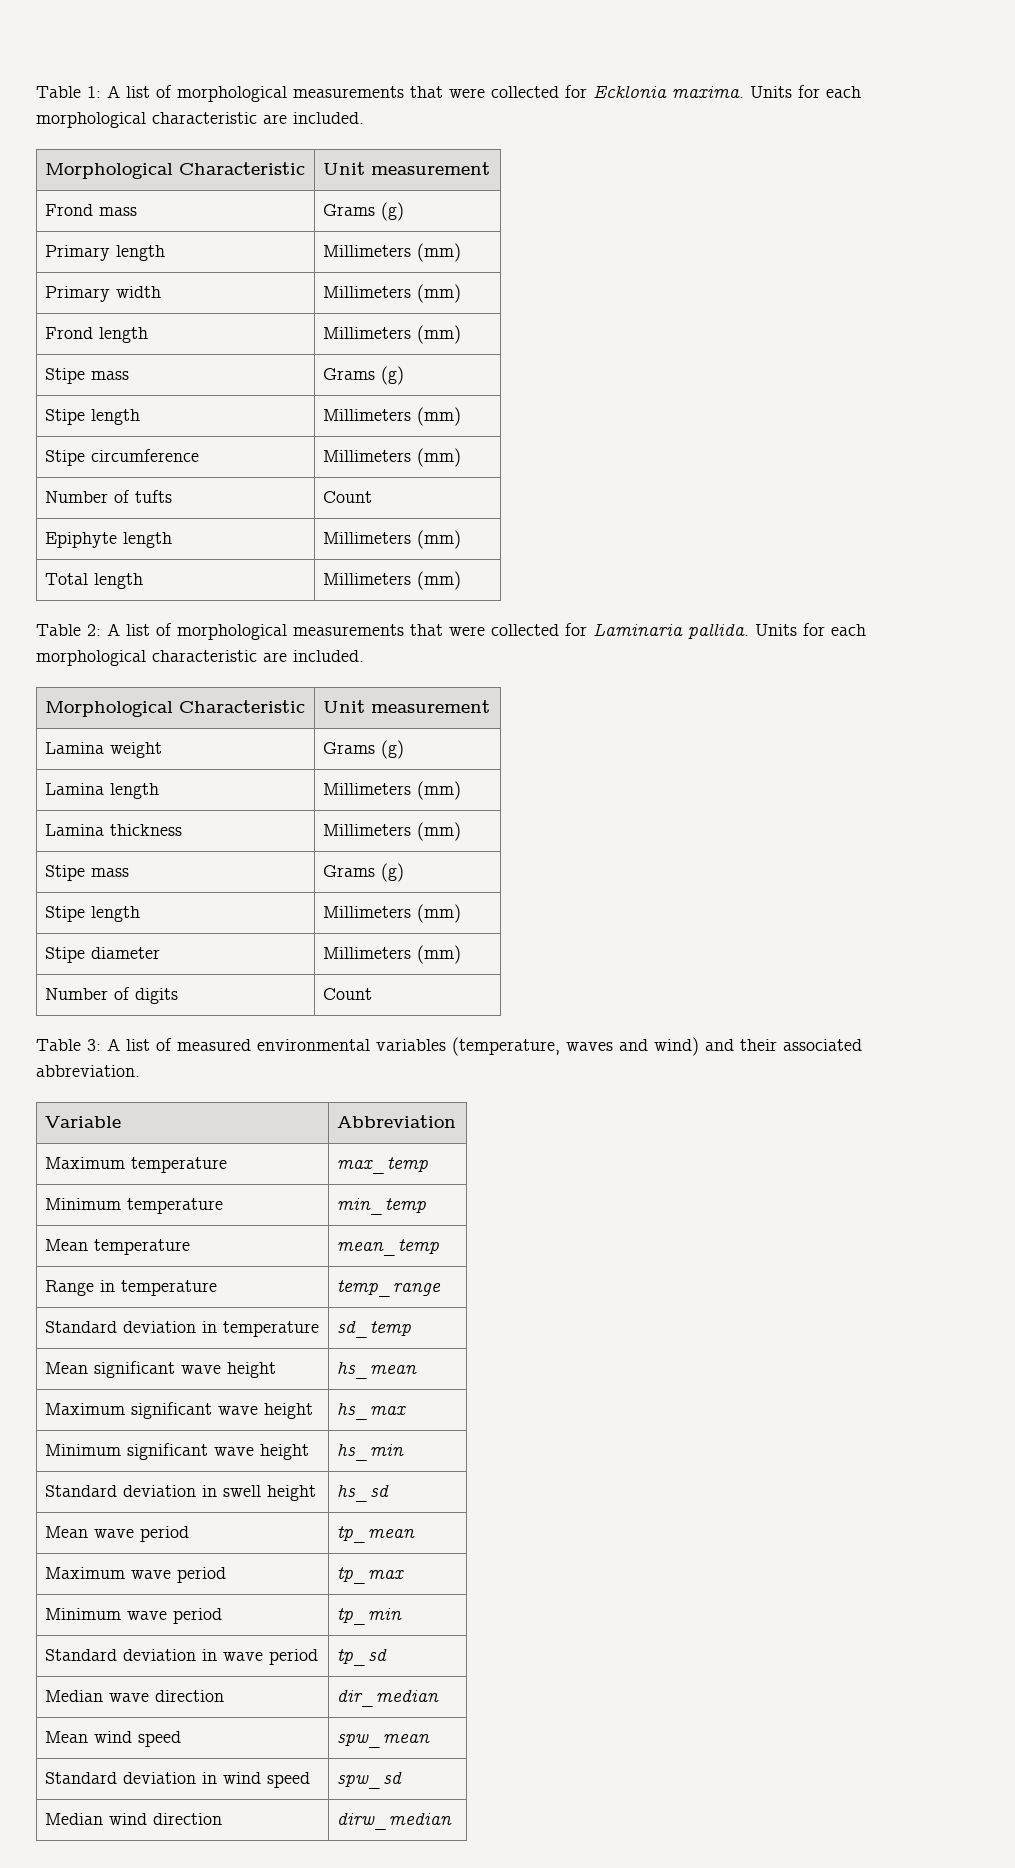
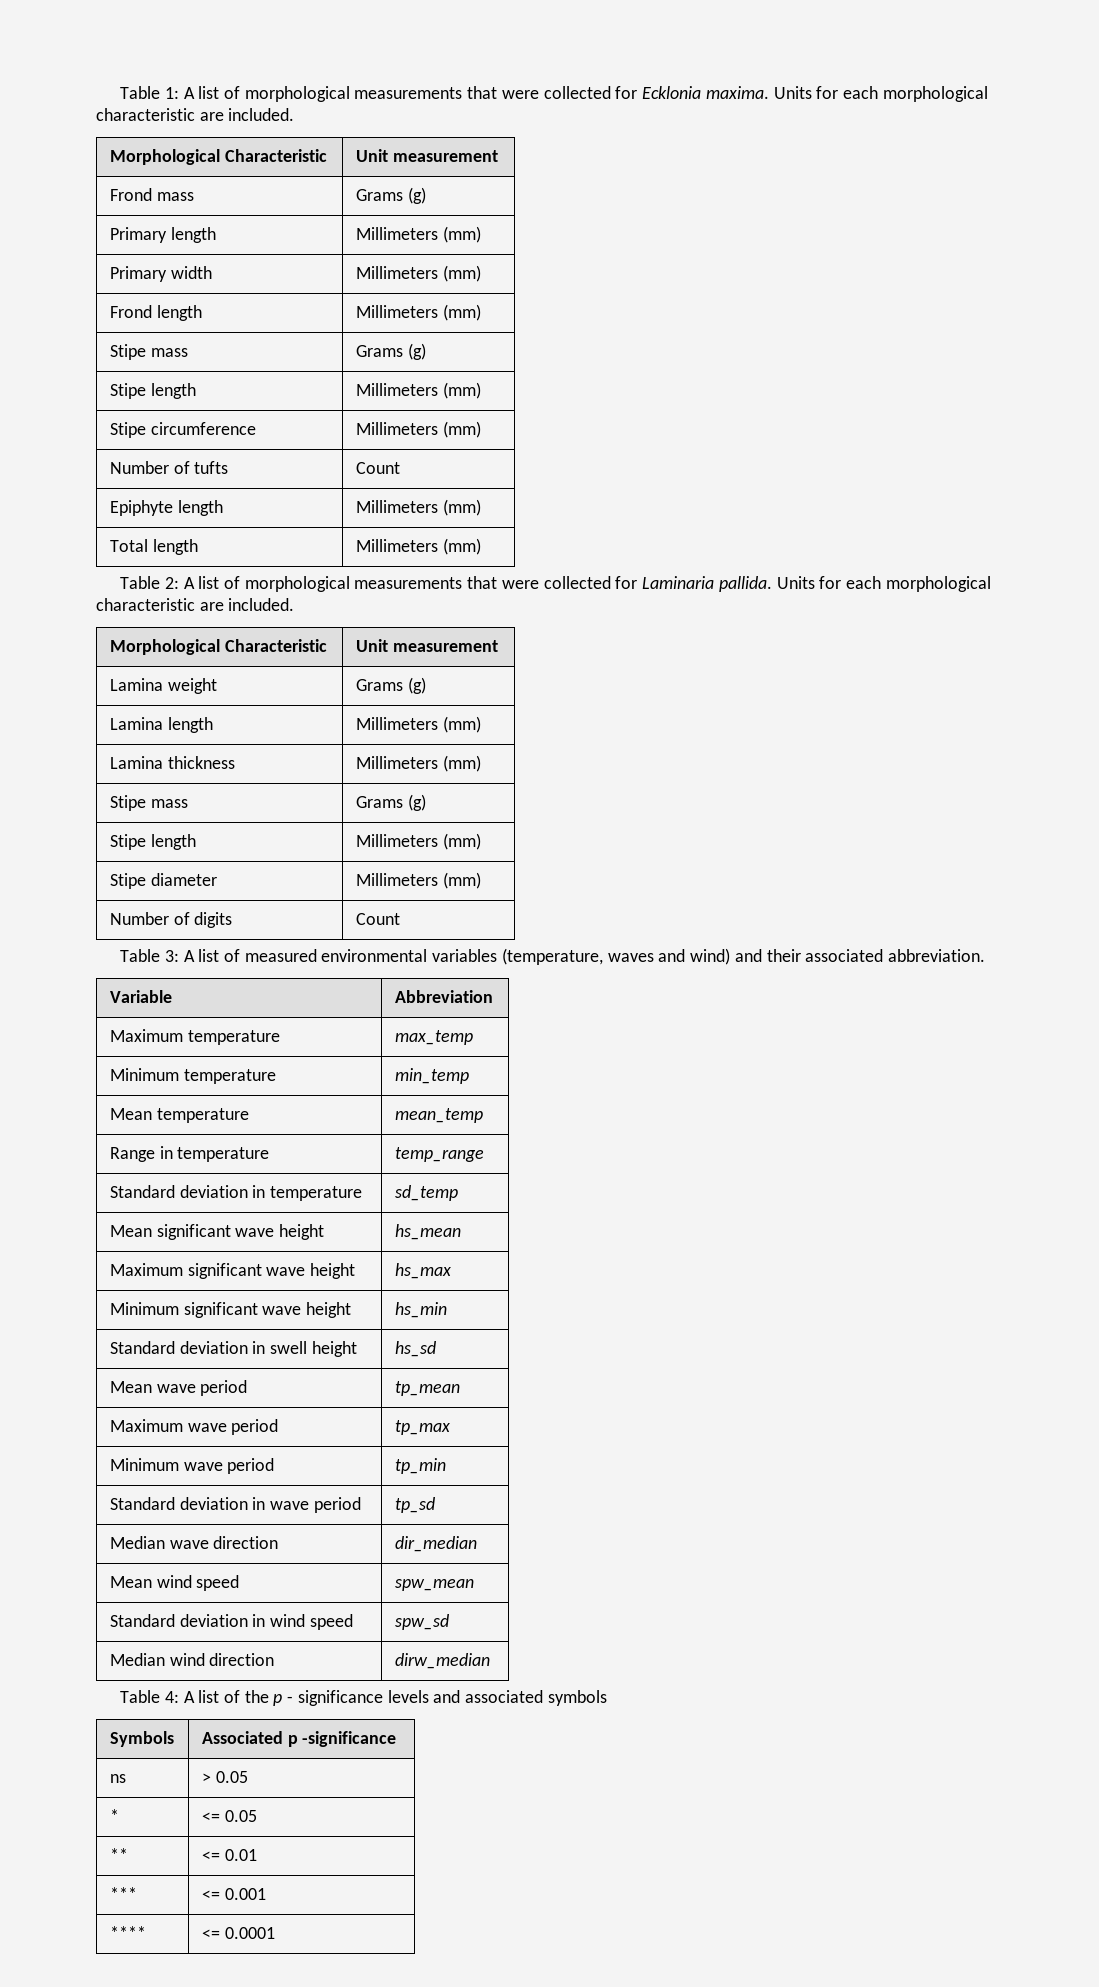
(452, 1821) none -> [120,1690,607,1706] [109,1731,174,1747] [201,1731,397,1747] [109,1774,126,1783] [201,1771,248,1783] [109,1809,119,1822] [201,1810,257,1822] [109,1848,128,1861] [201,1849,257,1861] [109,1887,137,1900] [201,1888,266,1900] [109,1926,146,1939] [201,1927,275,1939] // Table 4: A list of the p - significance levels and associated symbols // Symbols | Associated p -significance // ns | > 0.05 // * | <= 0.05 // ** | <= 0.01 // *** | <= 0.001 // **** | <= 0.0001

